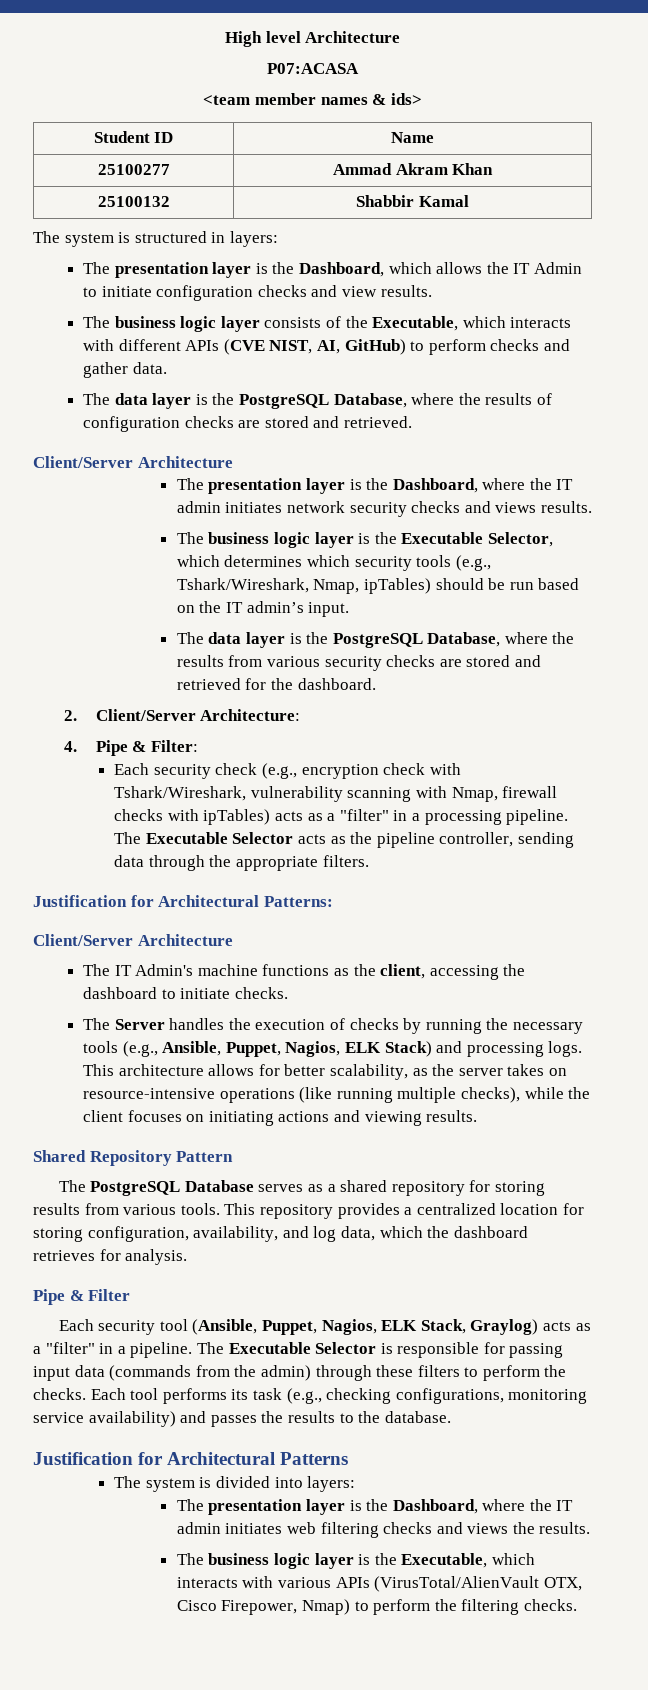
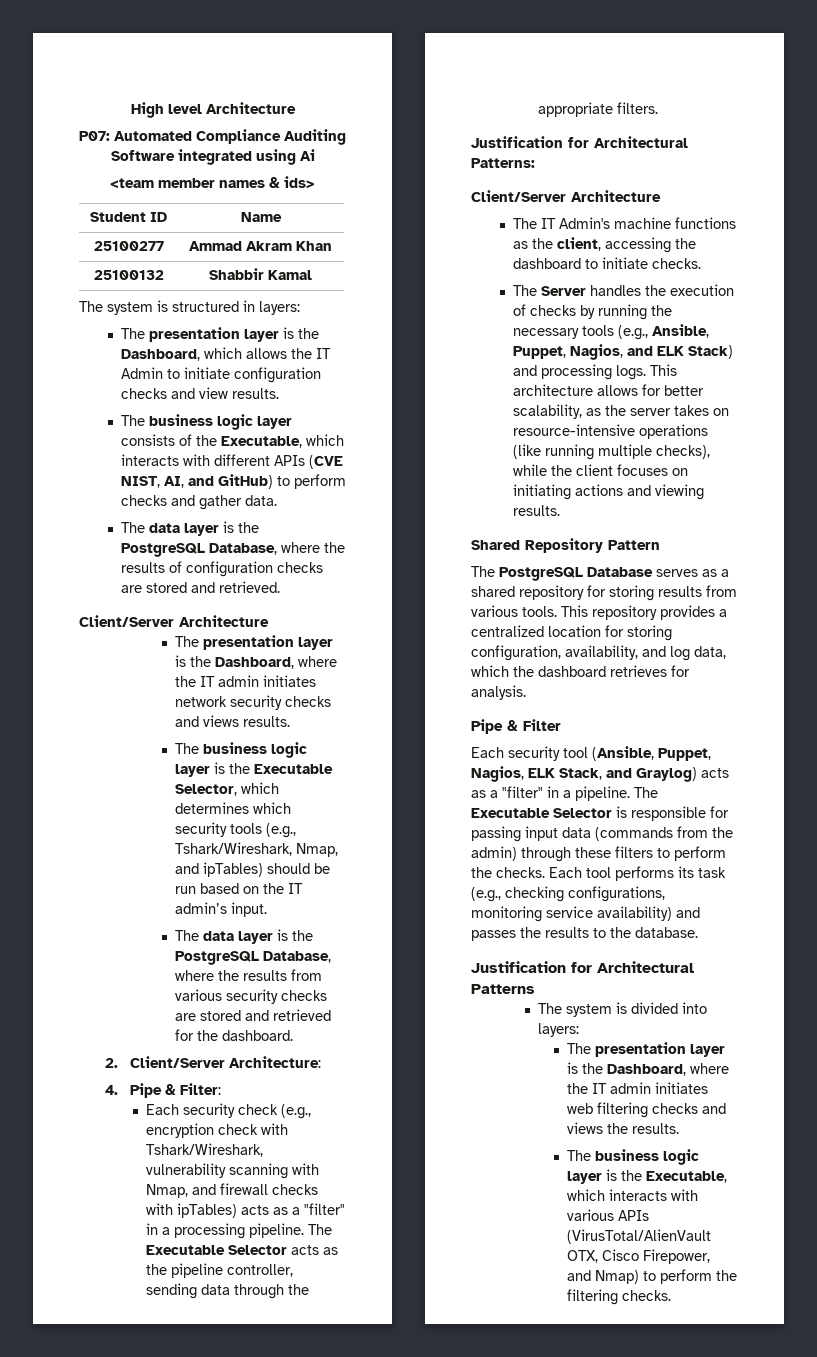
[267,63,359,74] P07:ACASA -> [79,129,346,145] [110,149,315,165] P07: Automated Compliance Auditing Software integrated using Ai
(340, 347) none -> [187,476,214,486] and
(360, 586) none -> [175,863,200,874] and
(498, 794) none -> [192,1184,217,1195] and
(341, 1049) none -> [626,346,653,356] and
(466, 1326) none -> [606,768,632,778] and
(298, 1607) none -> [567,1270,592,1281] and

